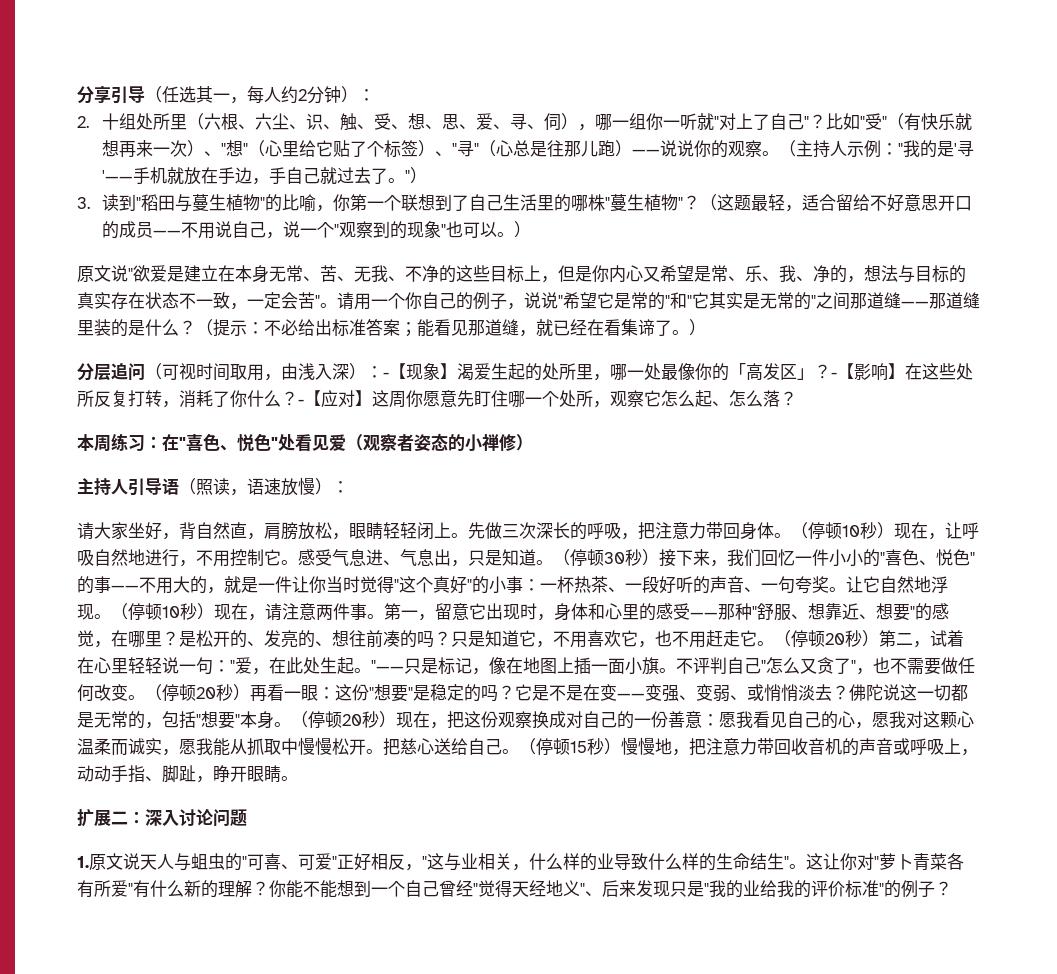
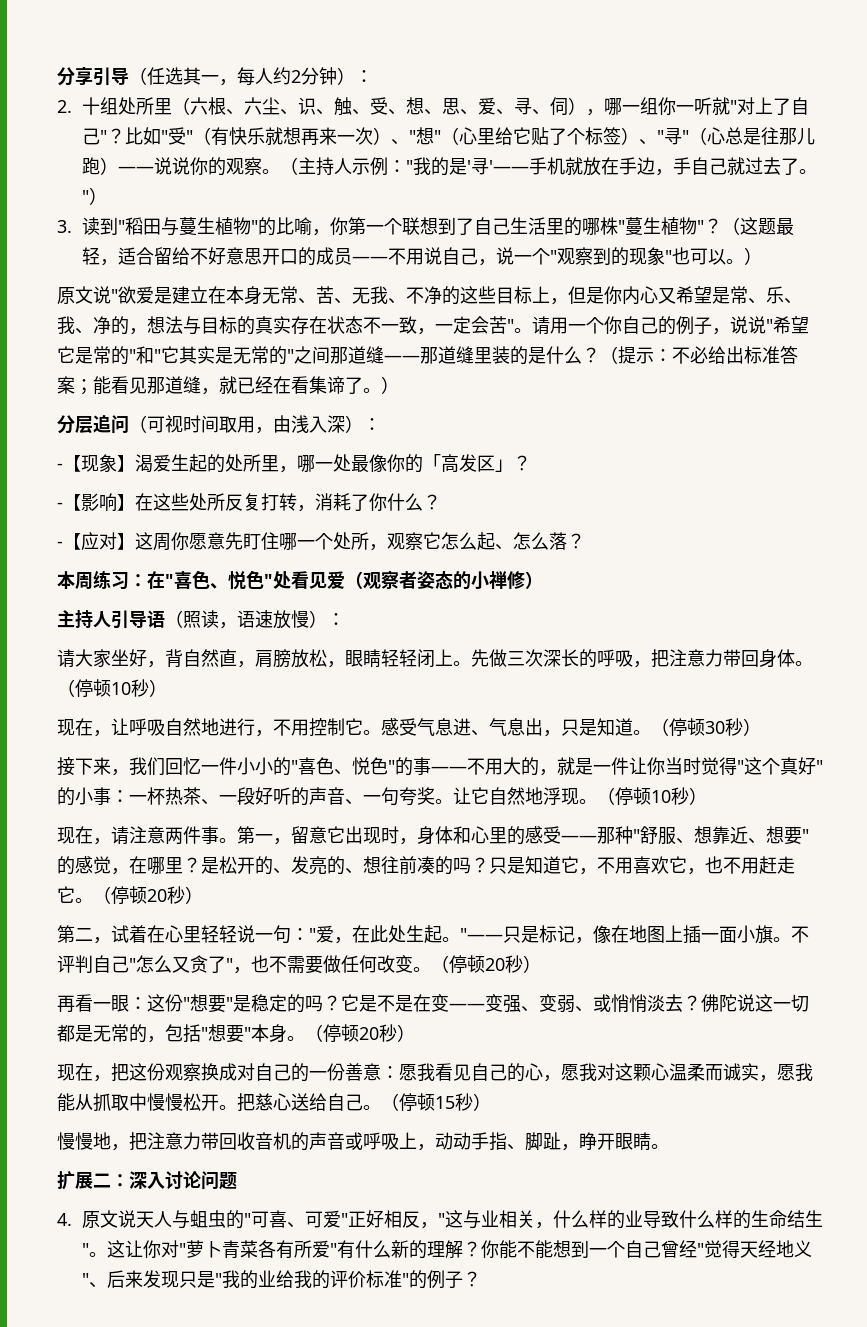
(383, 372) none -> (381, 424) //
(831, 371) none -> (531, 463) //
(298, 398) none -> (441, 502) //
(894, 530) none -> (167, 688) //
(659, 557) none -> (761, 727) //
(214, 611) none -> (707, 796) //
(879, 638) none -> (203, 895) //
(250, 692) none -> (541, 964) //
(396, 719) none -> (415, 1033) //
(621, 746) none -> (491, 1102) //
[77,856,89,868] 1. -> [57,1213,72,1226] 4.

